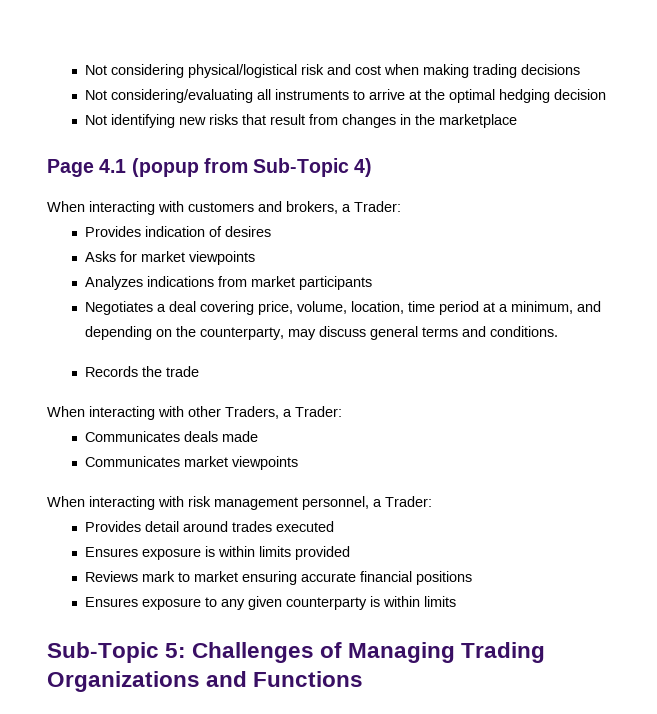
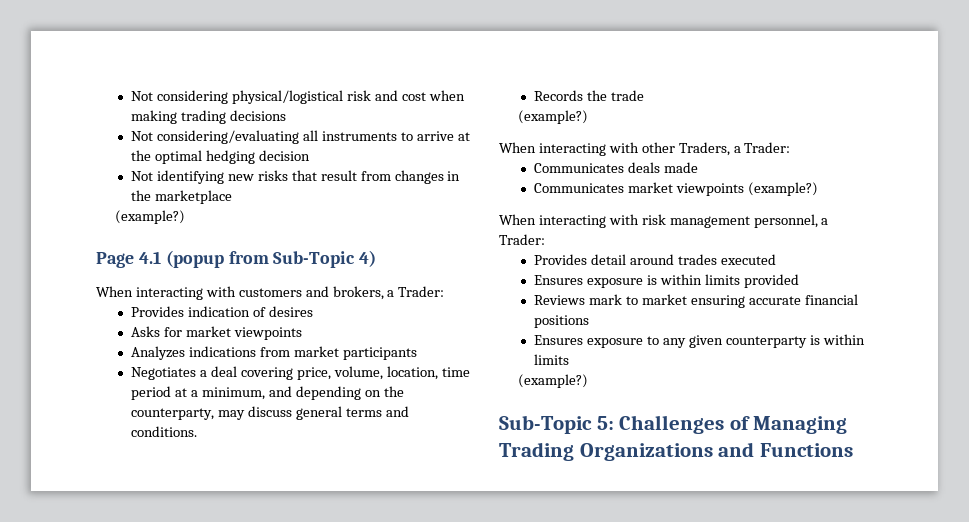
(518, 121) none -> [115,210,186,224] // (example?)
(200, 371) none -> [518,110,589,124] // (example?)
(299, 463) none -> [747,182,818,196] (example?)
(457, 601) none -> [518,374,589,388] // (example?)

